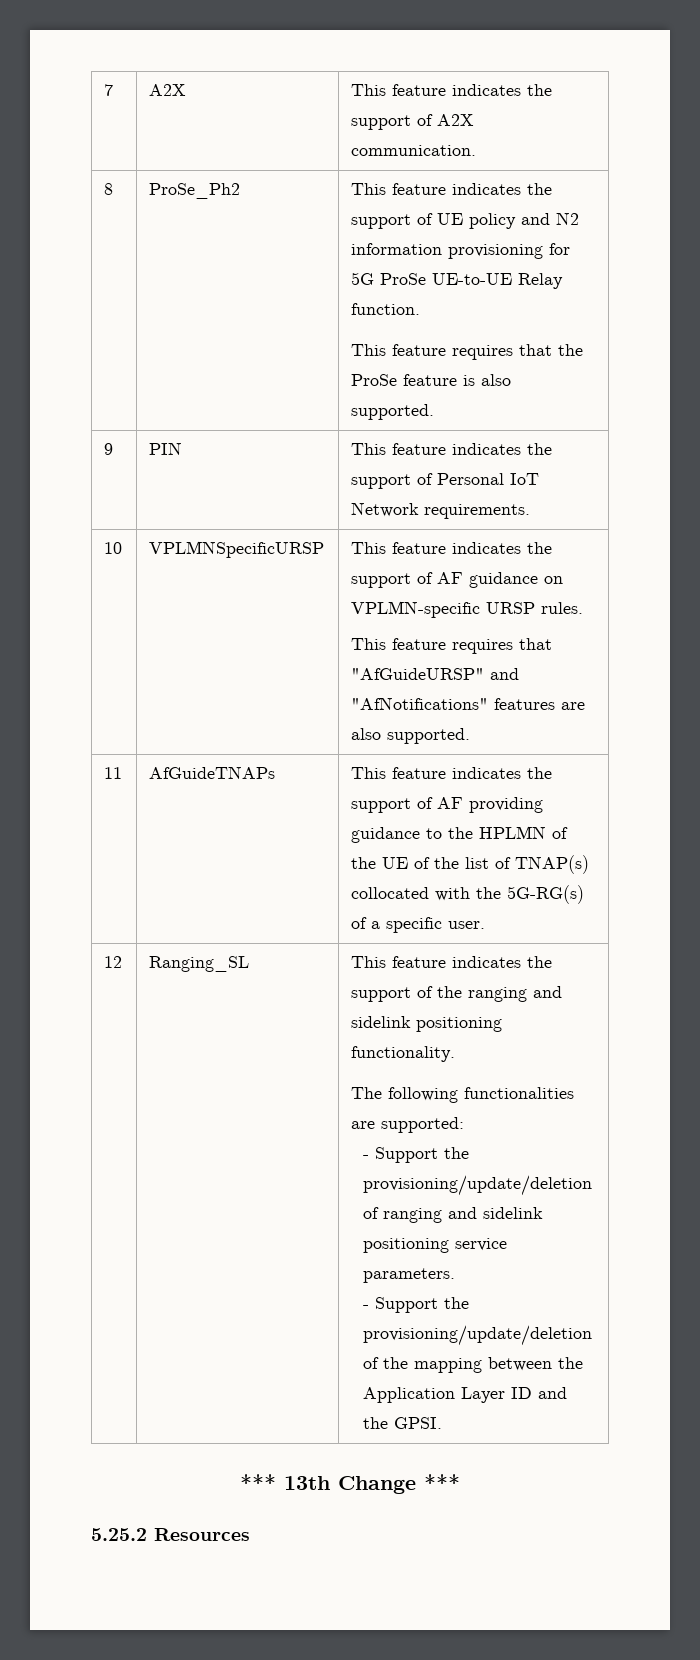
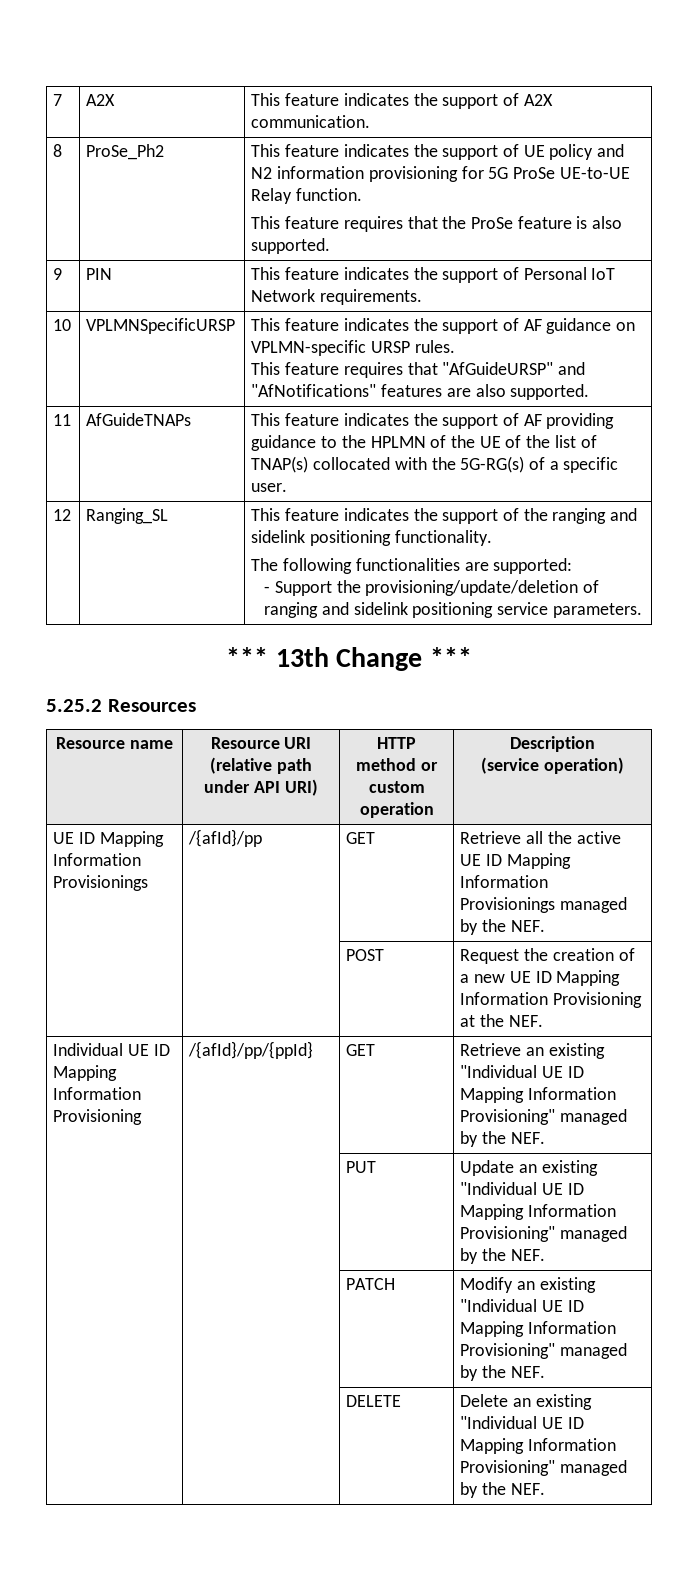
[362,1297,469,1313] [362,1325,592,1346] [362,1357,583,1373] [362,1387,567,1403] [362,1417,442,1429] // - Support the provisioning/update/deletion of the mapping between the Application Layer ID and the GPSI. -> (642, 610) none
(250, 1534) none -> [56,737,173,749] [210,737,312,749] [210,757,312,774] [204,779,318,796] [377,737,416,749] [356,758,438,771] [368,781,425,793] [359,802,434,818] [510,736,595,752] [481,757,624,774] [53,831,164,847] [53,853,142,866] [53,875,149,891] [188,829,263,847] [346,832,376,844] [460,831,621,844] [460,853,571,869] [460,875,549,888] [460,897,628,913] [460,919,545,935] [346,949,385,961] [460,948,635,964] [460,970,621,986] [460,992,643,1008] [460,1014,543,1027] [53,1043,170,1056] [53,1065,118,1081] [53,1087,142,1100] [53,1109,143,1125] [188,1041,314,1059] [346,1044,376,1056] [460,1043,605,1059] [460,1065,584,1078] [460,1087,617,1103] [460,1109,628,1125] [460,1131,545,1147] [346,1161,377,1173] [460,1160,598,1176] [460,1182,584,1195] [460,1204,617,1220] [460,1226,628,1242] [460,1248,545,1264] [346,1278,396,1290] [460,1277,596,1293] [460,1299,584,1312] [460,1321,617,1337] [460,1343,628,1359] [460,1365,545,1381] [346,1395,402,1407] [460,1394,592,1410] [460,1416,584,1429] [460,1438,617,1454] [460,1460,628,1476] [460,1482,545,1498] // Resource name | Resource URI (relative path under API URI) | HTTP method or custom operation | Description // (service operation) // UE ID Mapping Information Provisionings | /{afId}/pp | GET | Retrieve all the active UE ID Mapping Information Provisionings managed by the NEF. // | | POST | Request the creation of a new UE ID Mapping Information Provisioning at the NEF. // Individual UE ID Mapping Information Provisioning | /{afId}/pp/{ppId} | GET | Retrieve an existing "Individual UE ID Mapping Information Provisioning" managed by the NEF. // | | PUT | Update an existing "Individual UE ID Mapping Information Provisioning" managed by the NEF. // | | PATCH | Modify an existing "Individual UE ID Mapping Information Provisioning" managed by the NEF. // | | DELETE | Delete an existing "Individual UE ID Mapping Information Provisioning" managed by the NEF.

